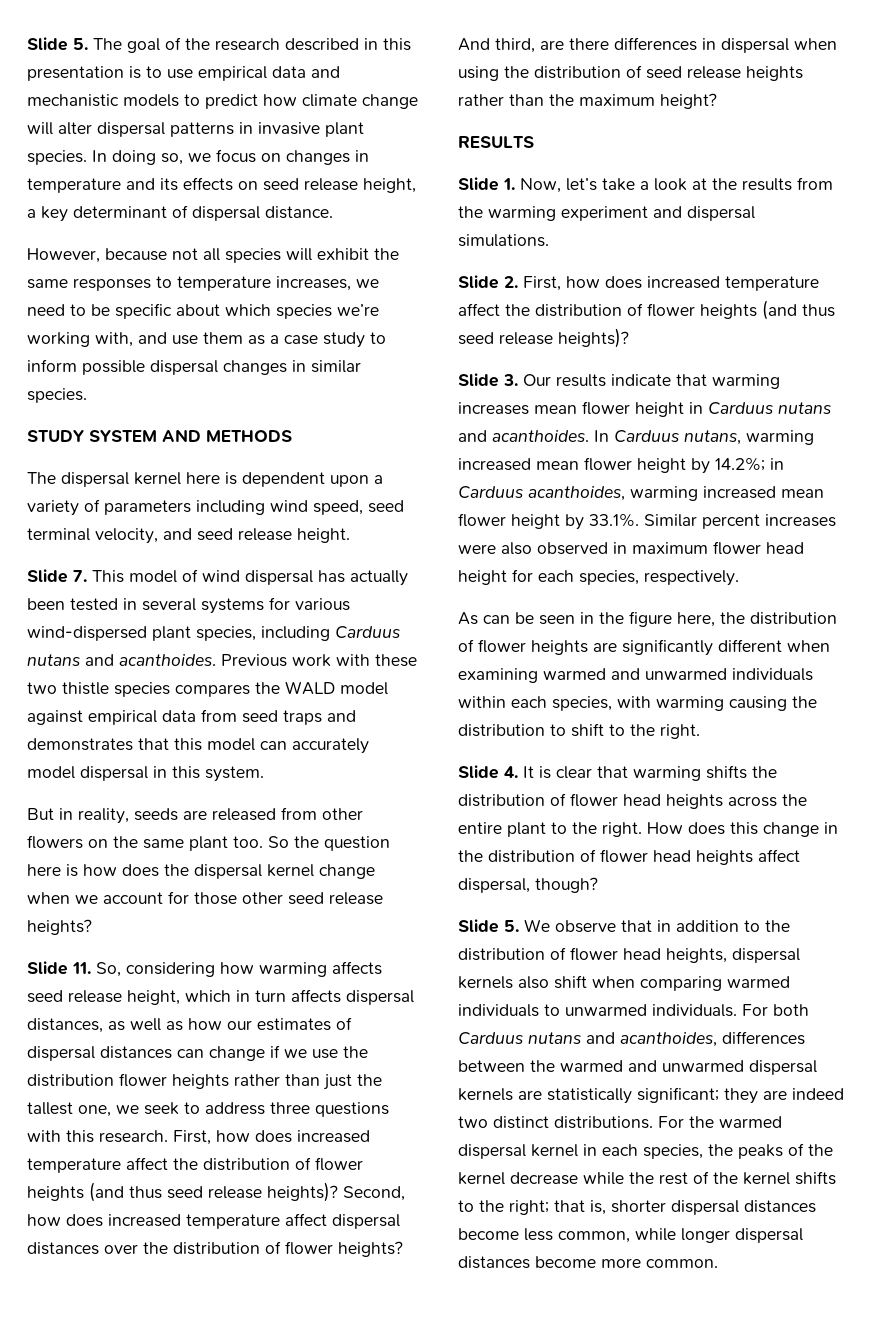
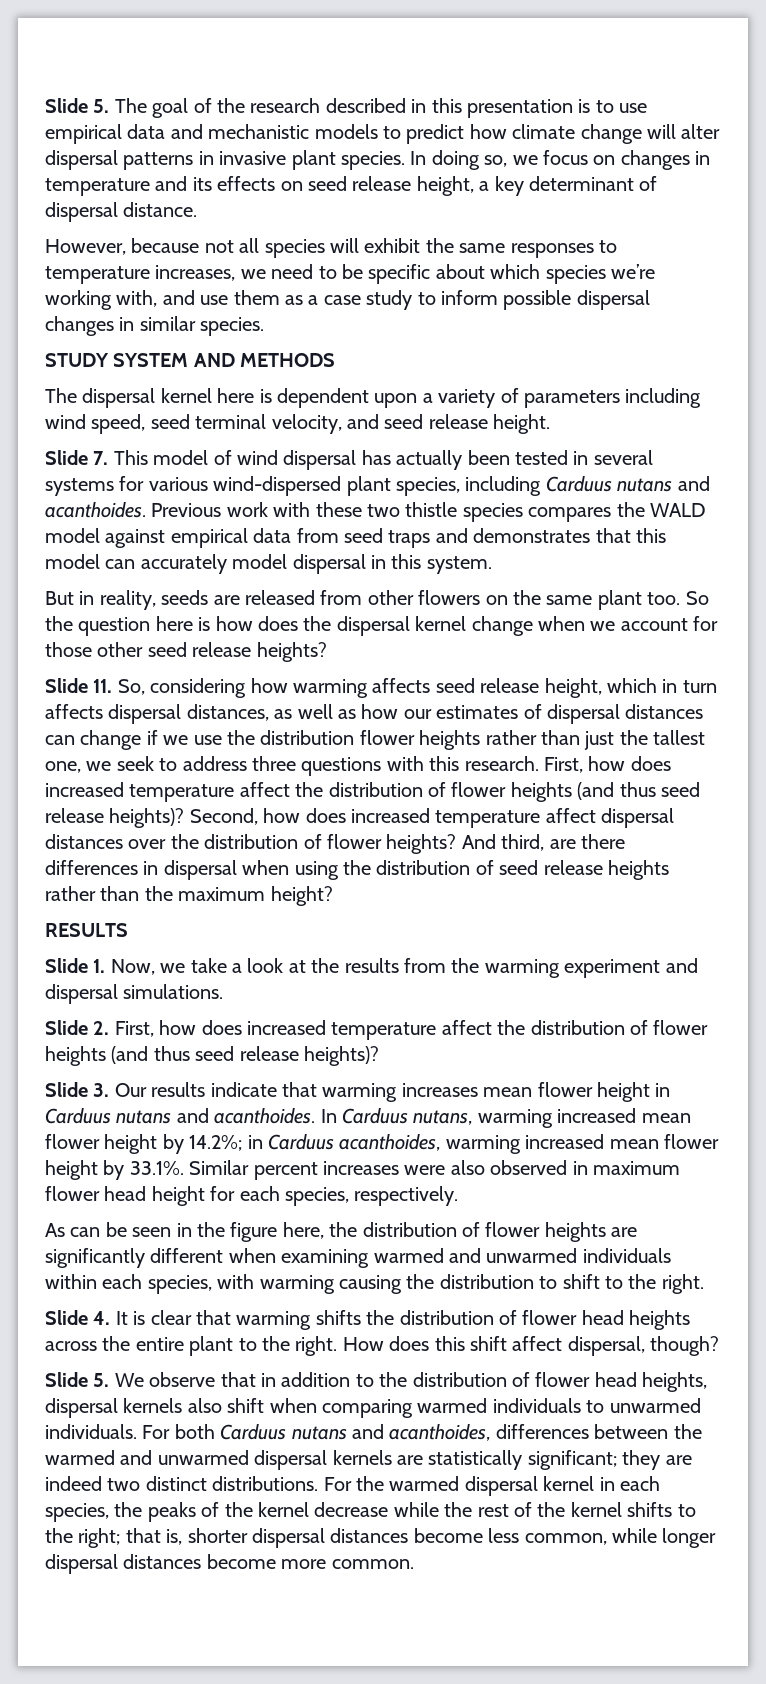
[566,178,597,191] let’s -> [160,963,186,973] we
[763,822,838,837] [458,849,753,865] change in the distribution of flower head heights -> [469,1336,507,1351] shift

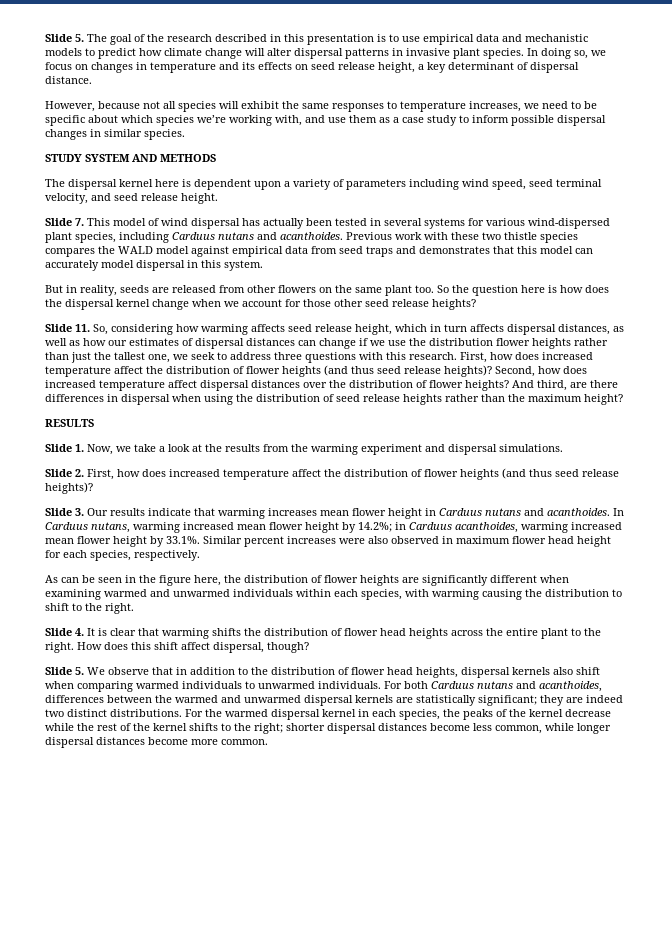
[125,1528,183,1545] that is, -> (283, 728) none

